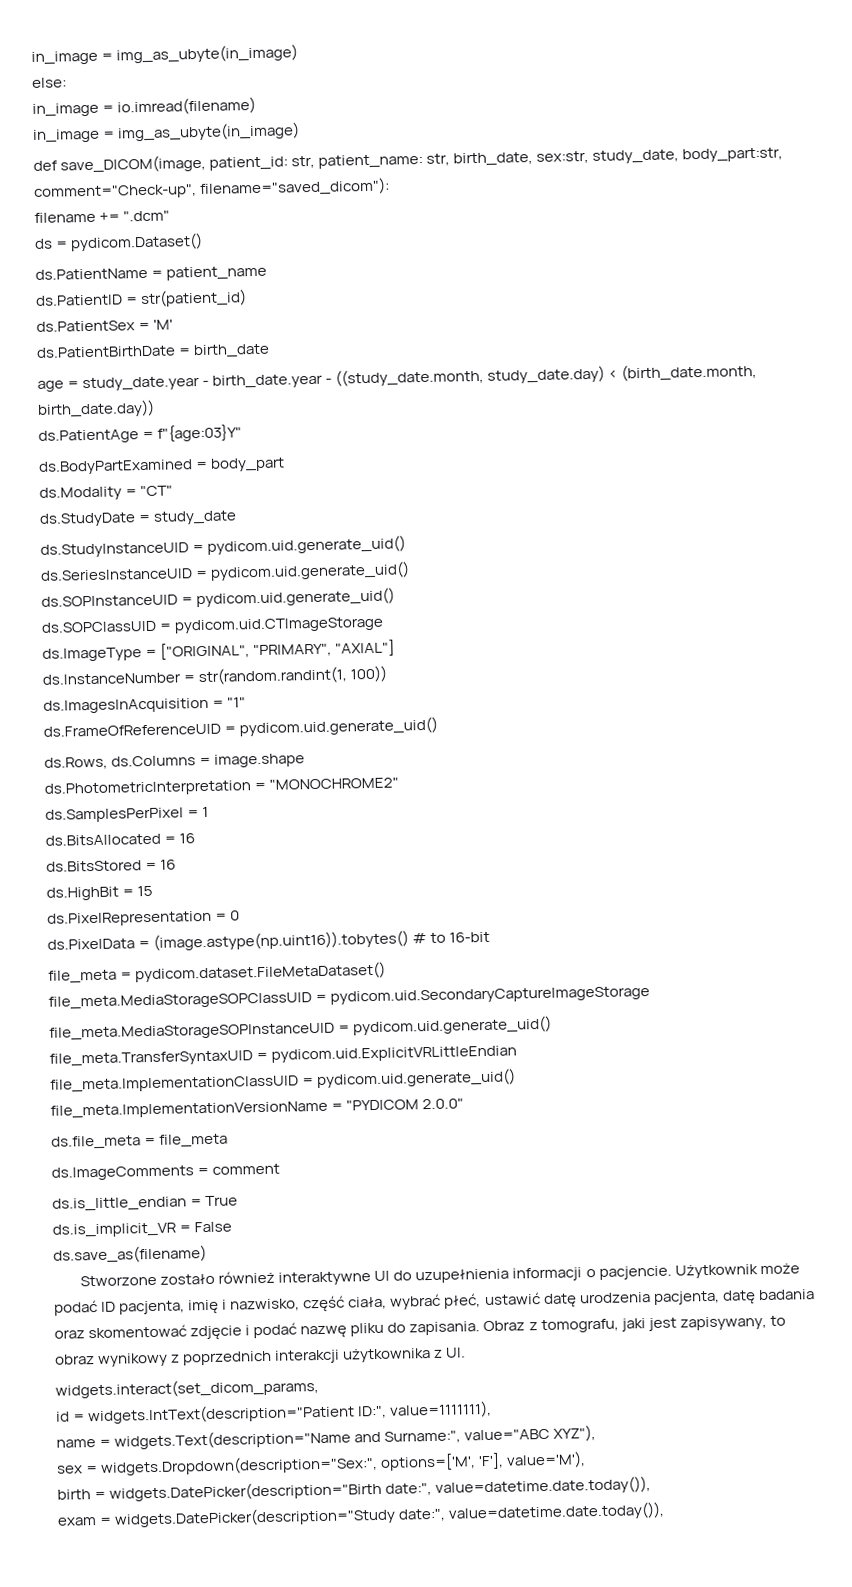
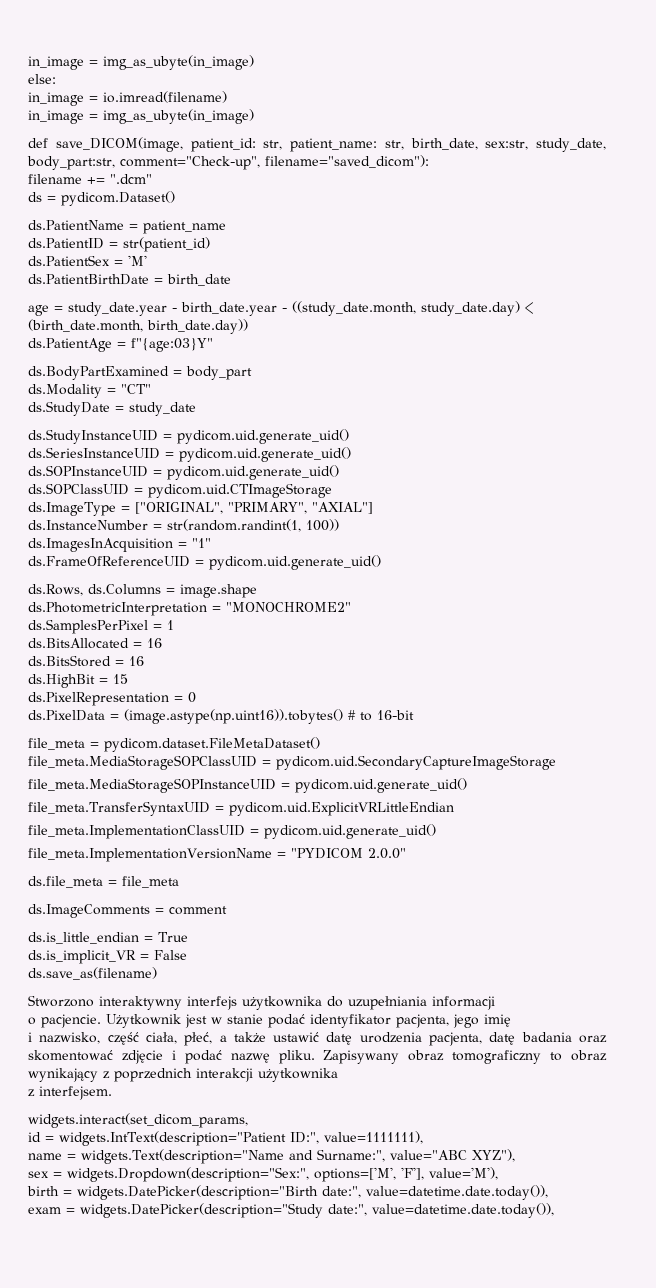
[80,1268,510,1287] Stworzone zostało również interaktywne UI do uzupełnienia -> [28,995,427,1010] Stworzono interaktywny interfejs użytkownika do uzupełniania
(583, 1274) none -> (495, 1003) //
[759,1263,800,1275] [54,1299,186,1316] może podać ID pacjenta, -> [185,1014,479,1028] jest w stanie podać identyfikator pacjenta, jego
(220, 1307) none -> (511, 1020) //
[390,1293,482,1310] wybrać płeć, -> [184,1032,266,1046] płeć, a także
[350,1315,767,1337] pliku do zapisania. Obraz z tomografu, jaki jest zapisywany, -> [278,1050,542,1064] pliku. Zapisywany obraz tomograficzny
[98,1352,169,1367] wynikowy -> [28,1068,98,1082] wynikający
[434,1347,467,1358] z UI. -> [28,1086,112,1100] // z interfejsem.

